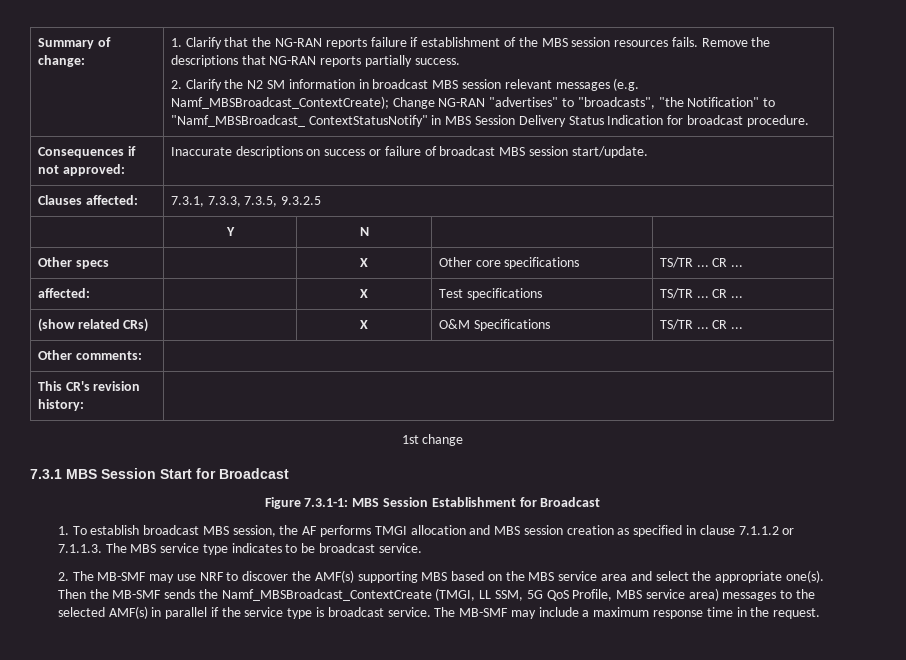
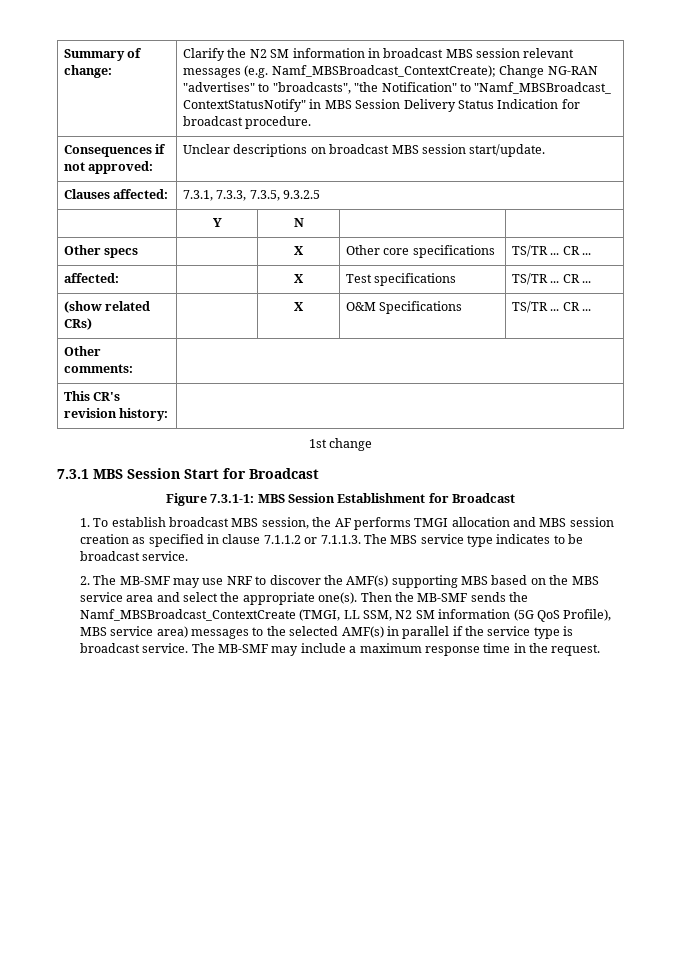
[170,37,771,49] [170,55,460,67] [170,80,182,89] 1. Clarify that the NG-RAN reports failure if establishment of the MBS session resources fails. Remove the descriptions that NG-RAN reports partially success. // 2. -> (113, 71) none
[170,147,232,156] Inaccurate -> [183,144,231,154] Unclear
[324,146,437,156] success or failure of -> (326, 150) none
[526,589,613,601] 5G QoS Profile, -> [395,609,612,622] N2 SM information (5G QoS Profile),

